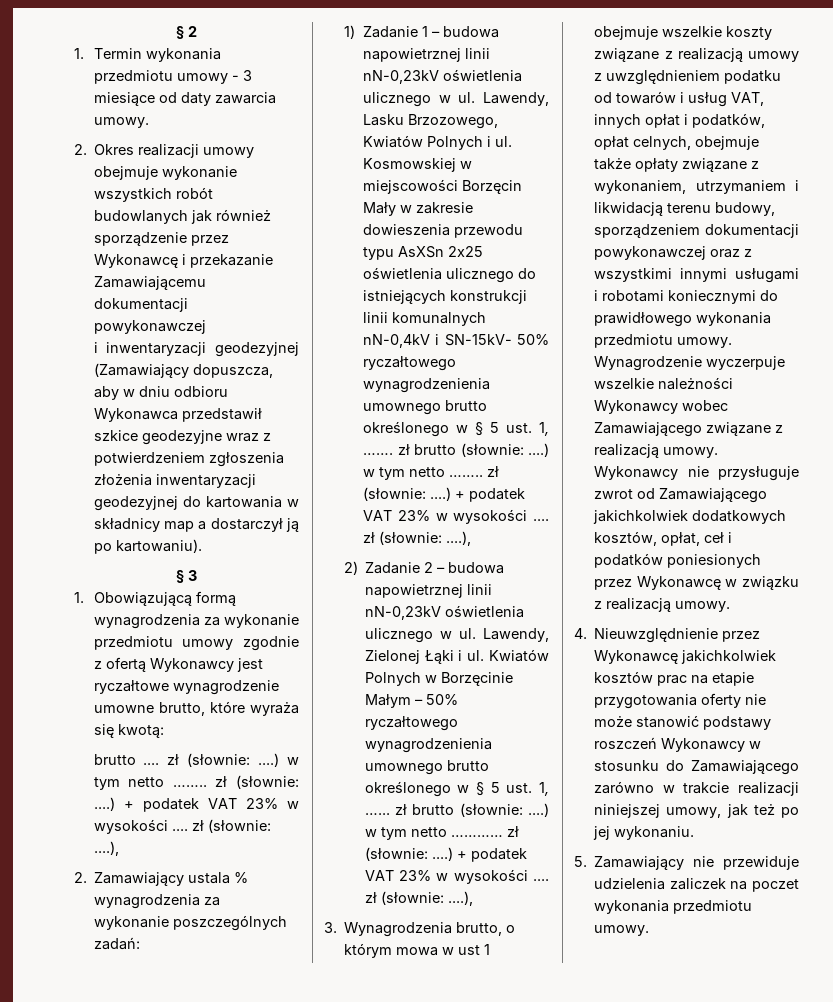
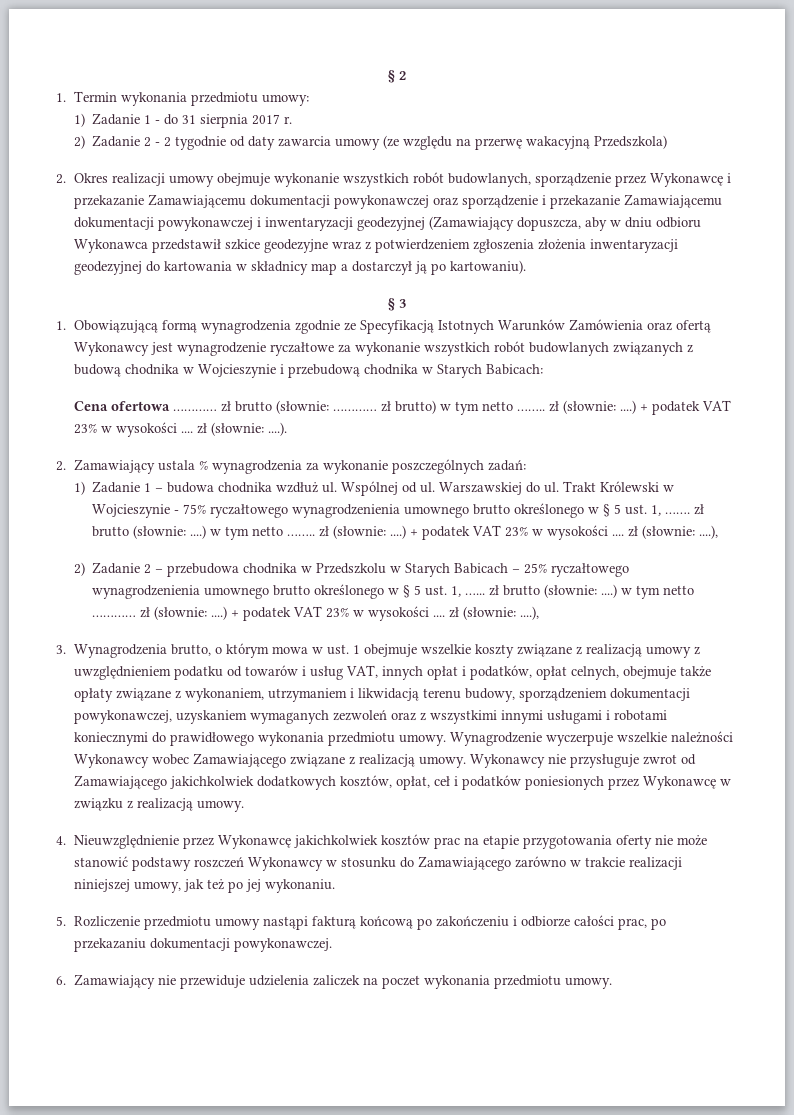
[176,70,252,84] [93,92,276,106] [93,117,149,128] umowy - 3 miesiące od daty zawarcia umowy. -> [261,94,309,106] [73,113,292,128] [73,135,667,150] umowy: // 1) Zadanie 1 - do 31 sierpnia 2017 r. // 2) Zadanie 2 - 2 tygodnie od daty zawarcia umowy (ze względu na przerwę wakacyjną Przedszkola)
[94,209,272,224] budowlanych jak również -> [447,173,531,187] budowlanych,
(207, 327) // -> [432,194,722,209] [73,217,253,231] oraz sporządzenie i przekazanie Zamawiającemu dokumentacji powykonawczej
[203,614,299,628] [93,636,299,651] [93,657,263,672] [93,680,279,695] [93,701,299,716] [93,724,164,738] [93,753,280,767] za wykonanie przedmiotu umowy zgodnie z ofertą Wykonawcy jest ryczałtowe wynagrodzenie umowne brutto, które wyraża się kwotą: // brutto .... zł (słownie: ....) -> [294,319,711,334] [73,341,693,356] [73,364,543,378] [73,400,436,414] zgodnie ze Specyfikacją Istotnych Warunków Zamówienia oraz ofertą Wykonawcy jest wynagrodzenie ryczałtowe za wykonanie wszystkich robót budowlanych związanych z budową chodnika w Wojcieszynie i przebudową chodnika w Starych Babicach: // Cena ofertowa ………… zł brutto (słownie: ………… zł brutto)
[93,841,119,856] ....), -> [267,422,287,436] ....).
[363,48,491,62] [363,69,523,84] [363,92,549,107] [363,114,499,129] [363,135,513,150] [363,158,473,172] [363,179,523,194] [363,202,474,216] [363,224,524,238] [363,246,484,260] [363,267,537,283] [363,290,528,304] [363,312,487,326] [363,334,549,348] napowietrznej linii nN-0,23kV oświetlenia ulicznego w ul. Lawendy, Lasku Brzozowego, Kwiatów Polnych i ul. Kosmowskiej w miejscowości Borzęcin Mały w zakresie dowieszenia przewodu typu AsXSn 2x25 oświetlenia ulicznego do istniejących konstrukcji linii komunalnych nN-0,4kV i SN-15kV- 50% -> [217,481,674,496] [91,504,206,518] chodnika wzdłuż ul. Wspólnej od ul. Warszawskiej do ul. Trakt Królewski w Wojcieszynie - 75%
[447,562,504,574] [364,584,492,598] [364,605,524,620] [364,628,549,643] [364,649,549,664] [364,672,513,686] [364,694,458,708] budowa napowietrznej linii nN-0,23kV oświetlenia ulicznego w ul. Lawendy, Zielonej Łąki i ul. Kwiatów Polnych w Borzęcinie Małym – 50% -> [166,563,547,577] przebudowa chodnika w Przedszkolu w Starych Babicach – 25%
[458,945,481,955] ust -> [326,644,349,655] ust.
[594,246,707,260] powykonawczej -> [73,710,387,724] powykonawczej, uzyskaniem wymaganych zezwoleń
(587, 861) none -> [73,915,666,930] [73,938,332,952] [56,976,66,985] Rozliczenie przedmiotu umowy nastąpi fakturą końcową po zakończeniu i odbiorze całości prac, po przekazaniu dokumentacji powykonawczej. // 6.

